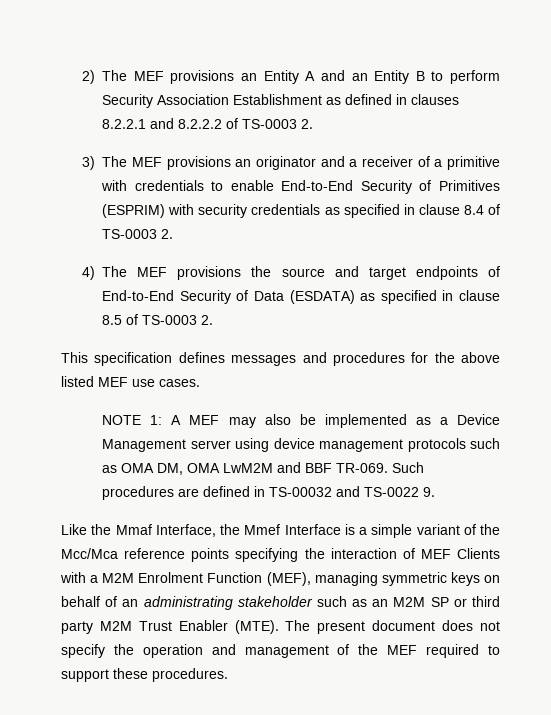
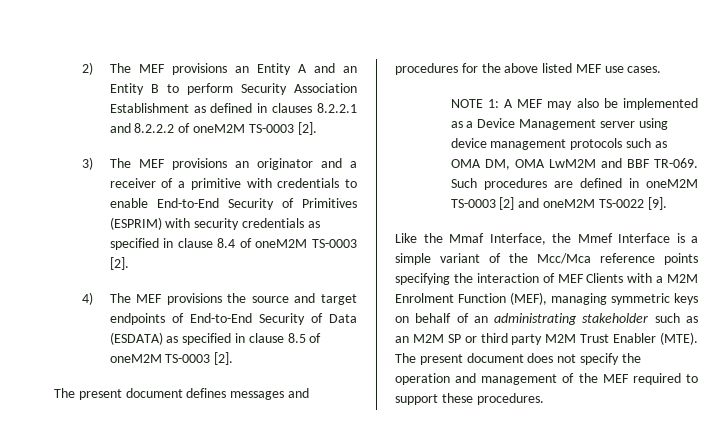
[242,119,314,129] TS-0003 2. -> [193,122,317,135] oneM2M TS-0003 [2].
[102,229,174,239] TS-0003 2. -> [255,239,357,248] [109,257,129,270] oneM2M TS-0003 [2].
[142,315,214,325] [61,352,173,366] TS-0003 2. // This specification -> [109,352,234,365] [54,388,183,400] oneM2M TS-0003 [2]. // The present document
[269,486,436,497] TS-00032 and TS-0022 9. -> [646,179,698,188] [450,197,667,210] oneM2M TS-0003 [2] and oneM2M TS-0022 [9].

